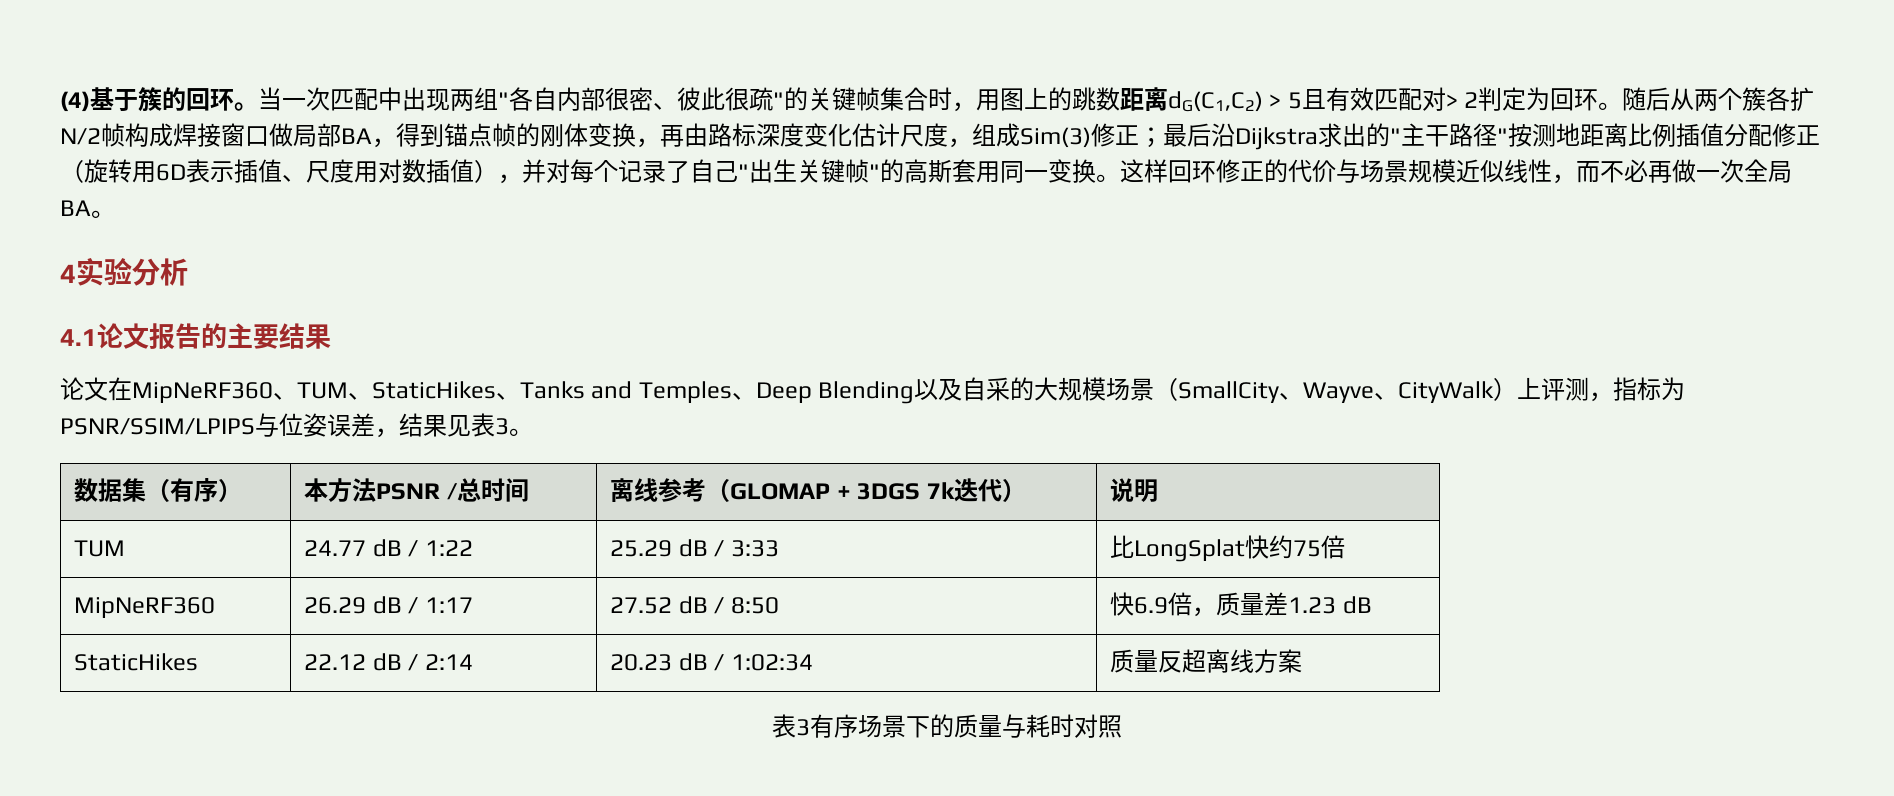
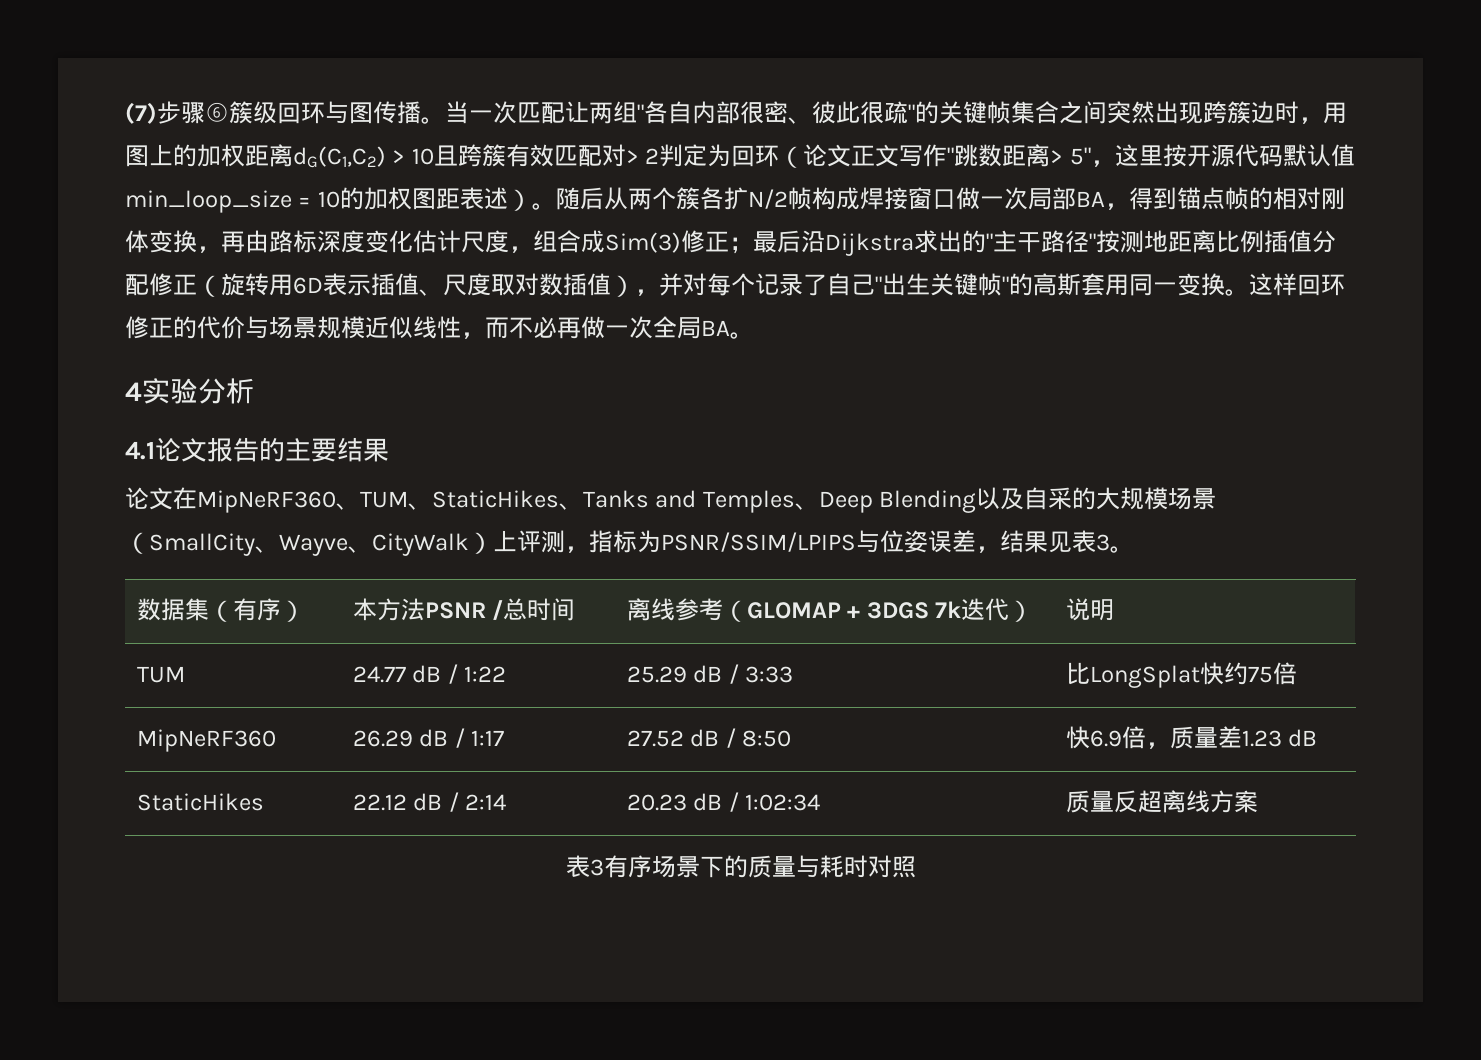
[60,87,234,112] (4)基于簇的回环 -> [125,101,421,124] (7)步骤⑥簇级回环与图传播
[378,87,450,111] 中出现 -> [565,101,589,123] 让
(928, 99) none -> [1059,101,1275,124] 之间突然出现跨簇边
[1072,87,1120,111] 跳数 -> [197,144,245,167] 加权
[1287,89,1326,109] 5且 -> [411,144,506,167] 10且跨簇
(1599, 100) none -> [779,144,1355,168] [125,187,532,213] （论文正文写作"跳数距离> 5"，这里按开源代码默认值min_loop_size = 10的加权图距表述）
(293, 135) none -> [979,187,1028,210] 一次
(540, 135) none -> [1272,187,1321,210] 相对
(996, 134) none -> [557,230,581,253] 合
[354,161,378,183] 用 -> [491,274,515,296] 取

